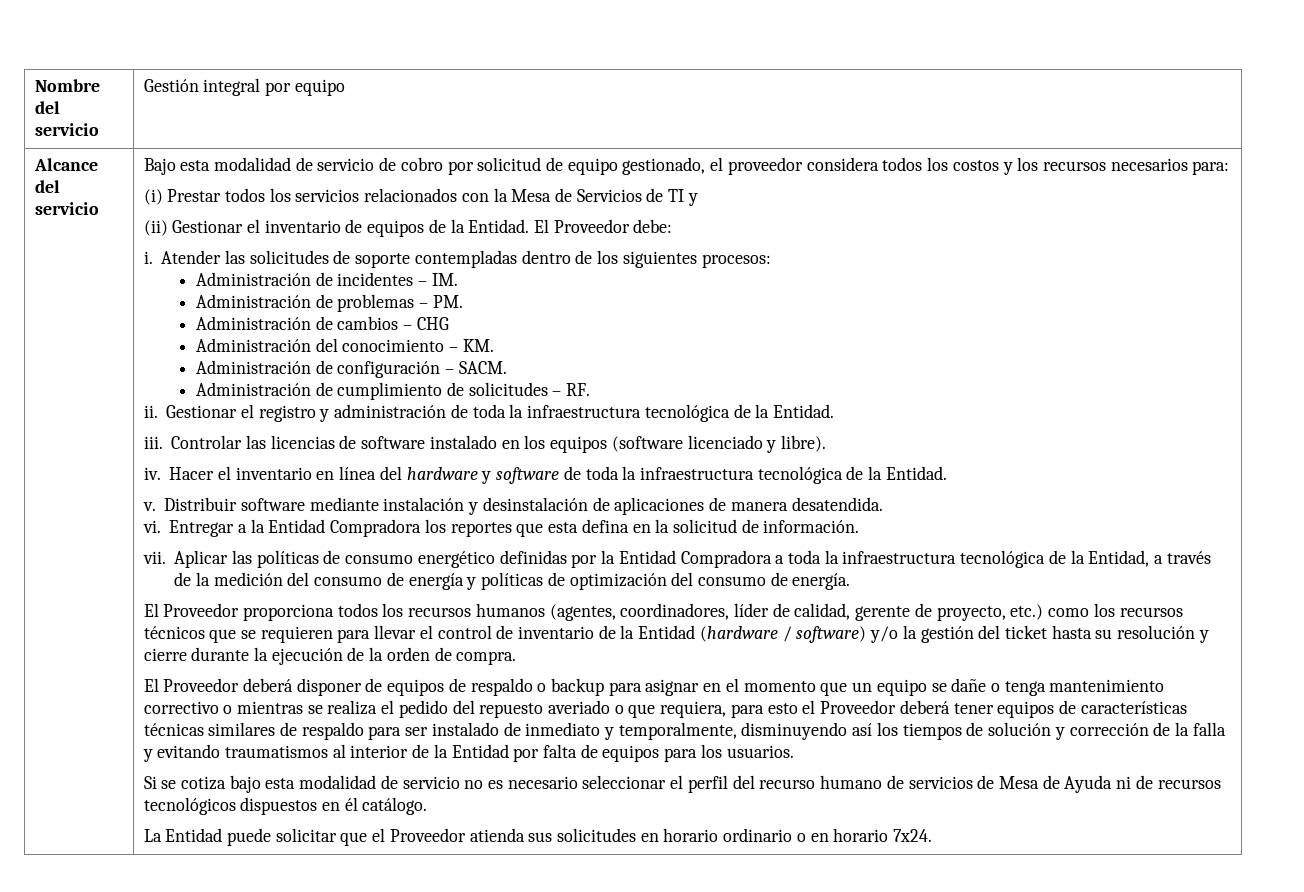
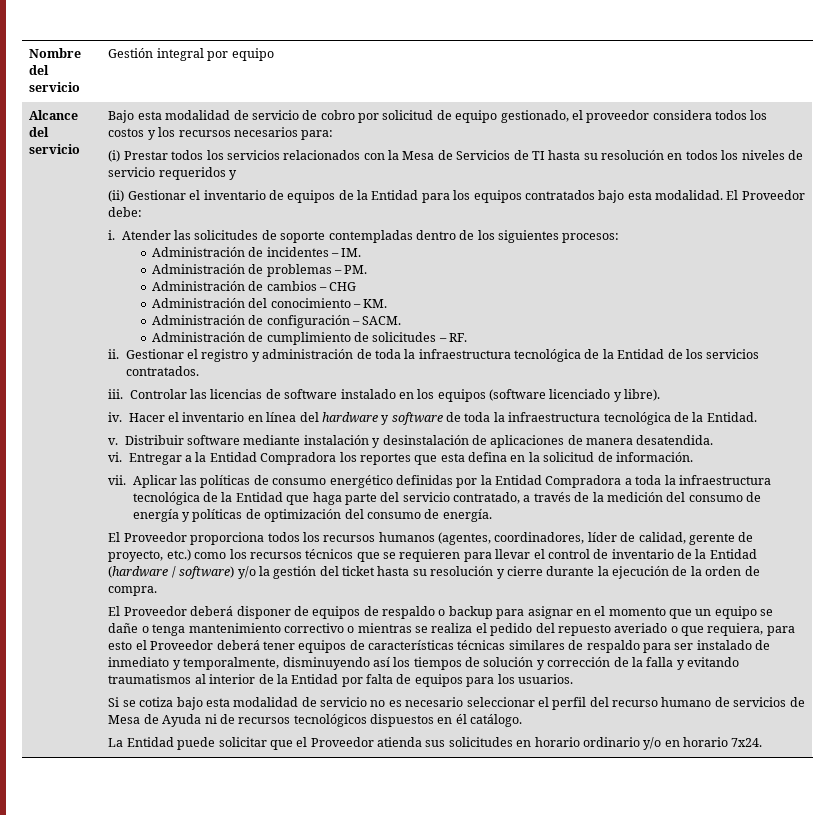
(685, 195) none -> [548,150,803,160] [108,167,226,180] hasta su resolución en todos los niveles de servicio requeridos
[468,219,530,233] Entidad. -> [371,190,724,203] Entidad para los equipos contratados bajo esta modalidad.
[772,404,834,418] Entidad. -> [617,349,760,359] [125,366,199,376] Entidad de los servicios contratados.
[1088,550,1150,567] Entidad, -> [235,492,521,505] Entidad que haga parte del servicio contratado,
[796,833,806,842] o -> [643,737,662,750] y/o

